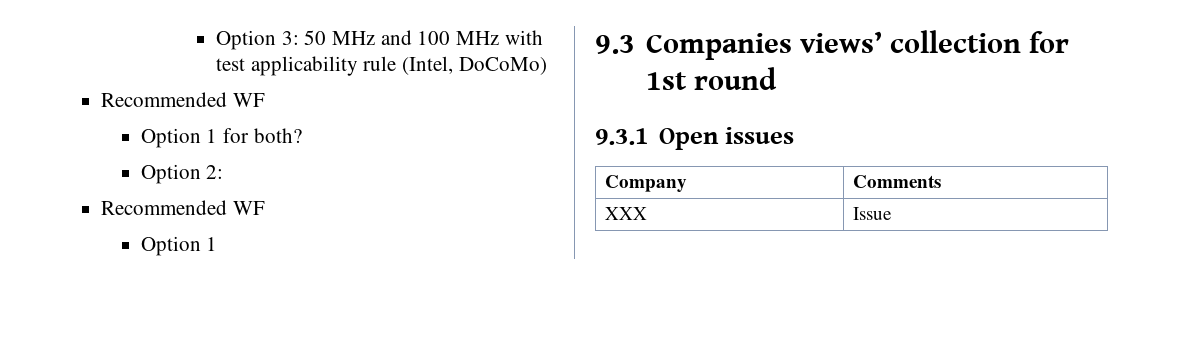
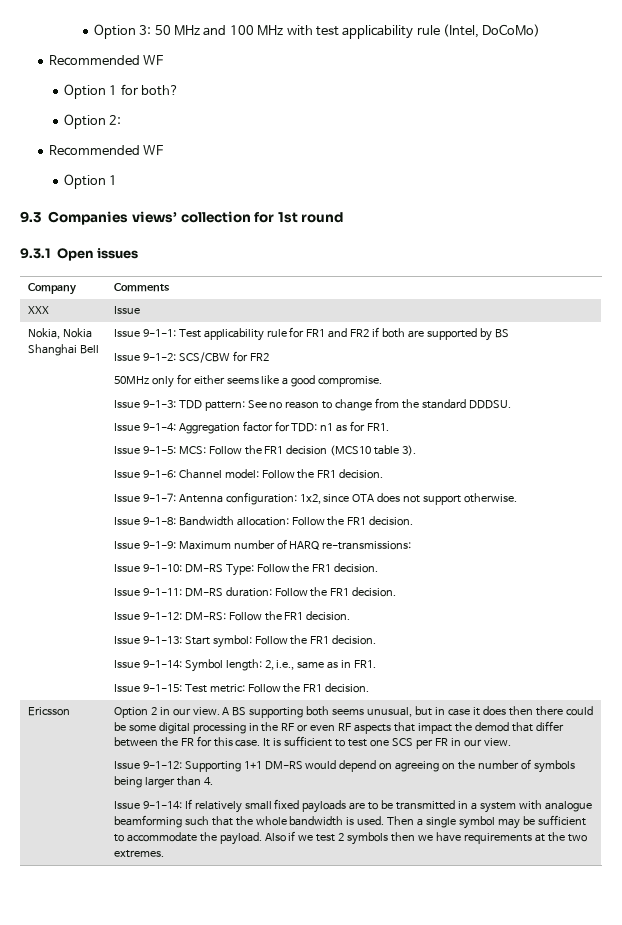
(892, 213) none -> [27,328,92,339] [27,344,99,356] [113,327,510,341] [113,351,269,363] [113,374,383,388] [113,398,512,411] [113,421,390,434] [113,445,417,456] [113,469,384,479] [113,492,518,505] [113,516,414,526] [113,539,412,550] [113,563,379,576] [113,587,397,597] [113,611,351,621] [113,635,377,648] [113,659,377,672] [113,683,370,693] [27,707,70,716] [113,706,594,718] [113,721,565,734] [113,736,512,749] [113,759,576,773] [113,776,213,788] [113,799,593,813] [113,815,587,829] [113,831,588,845] [113,850,164,858] // Nokia, Nokia Shanghai Bell | Issue 9-1-1: Test applicability rule for FR1 and FR2 if both are supported by BS // Issue 9-1-2: SCS/CBW for FR2 // 50MHz only for either seems like a good compromise. // Issue 9-1-3: TDD pattern: See no reason to change from the standard DDDSU. // Issue 9-1-4: Aggregation factor for TDD: n1 as for FR1. // Issue 9-1-5: MCS: Follow the FR1 decision (MCS10 table 3). // Issue 9-1-6: Channel model: Follow the FR1 decision. // Issue 9-1-7: Antenna configuration: 1x2, since OTA does not support otherwise. // Issue 9-1-8: Bandwidth allocation: Follow the FR1 decision. // Issue 9-1-9: Maximum number of HARQ re-transmissions: // Issue 9-1-10: DM-RS Type: Follow the FR1 decision. // Issue 9-1-11: DM-RS duration: Follow the FR1 decision. // Issue 9-1-12: DM-RS: Follow the FR1 decision. // Issue 9-1-13: Start symbol: Follow the FR1 decision. // Issue 9-1-14: Symbol length: 2, i.e., same as in FR1. // Issue 9-1-15: Test metric: Follow the FR1 decision. // Ericsson | Option 2 in our view. A BS supporting both seems unusual, but in case it does then there could be some digital processing in the RF or even RF aspects that impact the demod that differ between the FR for this case. It is sufficient to test one SCS per FR in our view. // Issue 9-1-12: Supporting 1+1 DM-RS would depend on agreeing on the number of symbols being larger than 4. // Issue 9-1-14: If relatively small fixed payloads are to be transmitted in a system with analogue beamforming such that the whole bandwidth is used. Then a single symbol may be sufficient to accommodate the payload. Also if we test 2 symbols then we have requirements at the two extremes.

